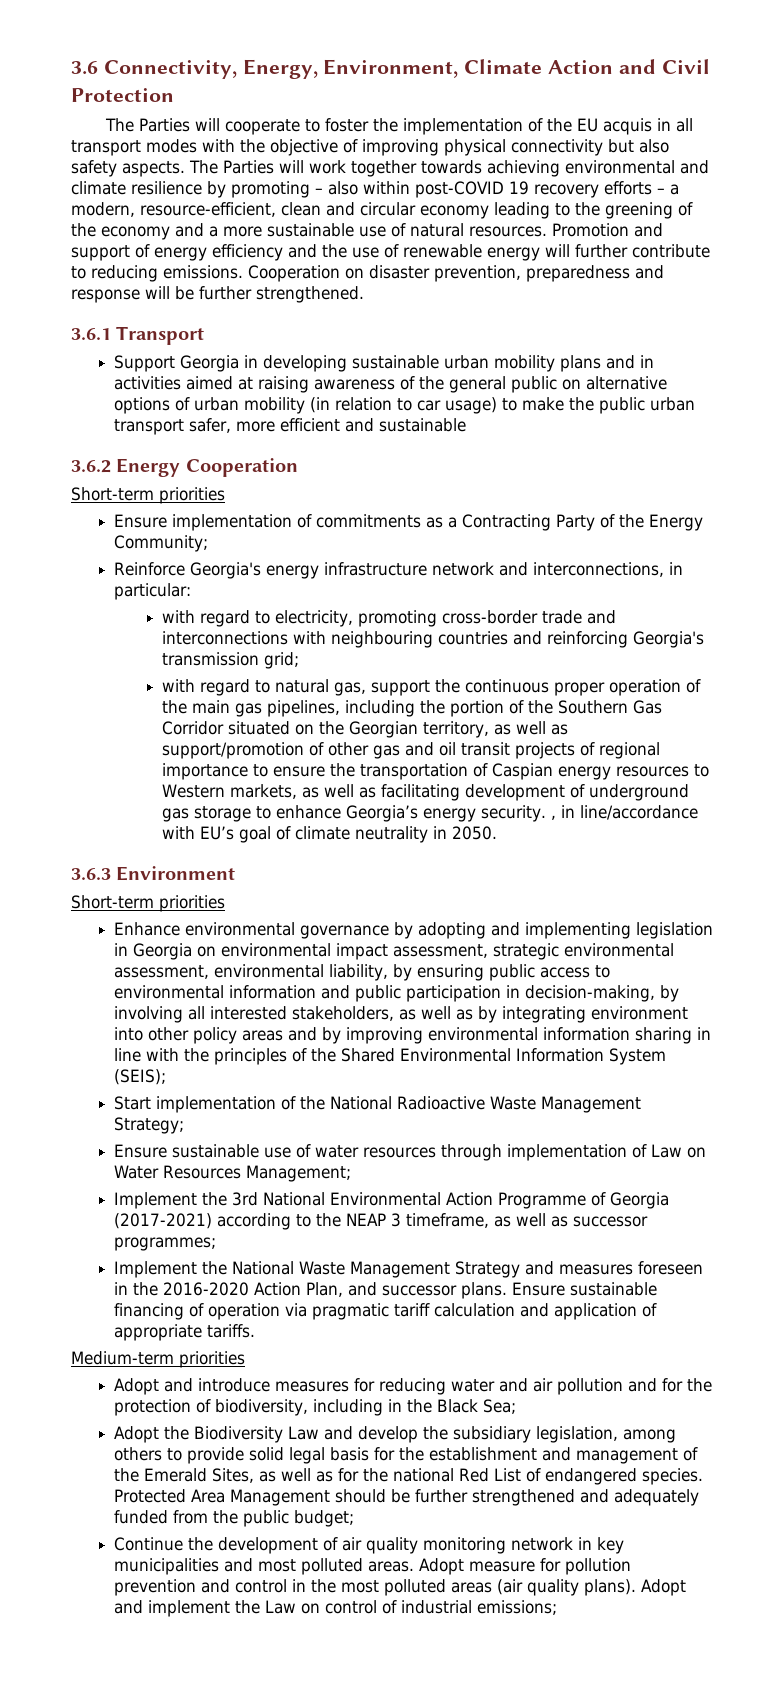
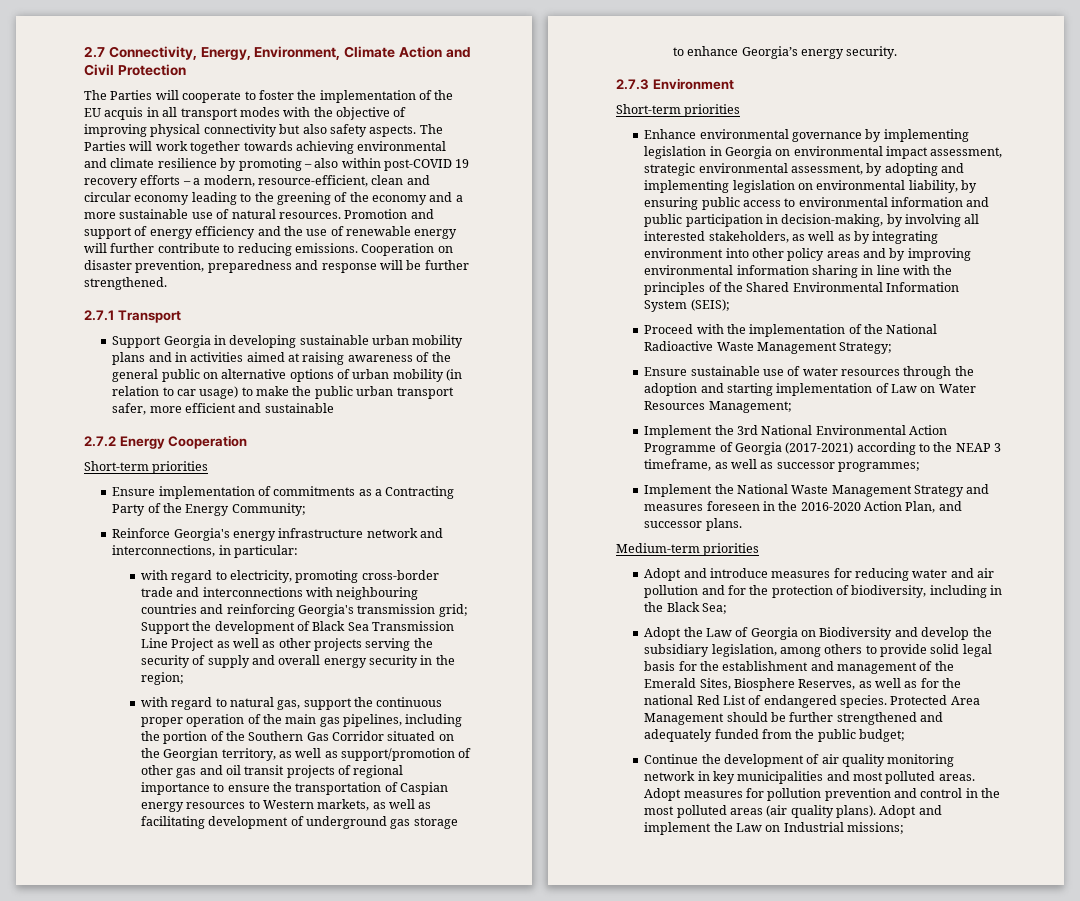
[71,61,98,75] 3.6 -> [84,46,105,58] 2.7
[71,328,111,340] 3.6.1 -> [84,310,114,321] 2.7.1
[71,460,111,473] 3.6.2 -> [84,436,116,447] 2.7.2
(300, 660) none -> [140,621,455,634] [140,638,433,651] [140,655,455,668] [140,672,184,685] Support the development of Black Sea Transmission Line Project as well as other projects serving the security of supply and overall energy security in the region;
[551,805,699,820] [162,826,498,843] [71,868,111,880] , in line/accordance with EU’s goal of climate neutrality in 2050. // 3.6.3 -> [616,79,649,90] // 2.7.3
[417,922,520,939] adopting and -> (882, 135) none
(209, 972) none -> [866,163,964,176] [644,180,813,193] by adopting and implementing legislation on
[113,1096,151,1110] Start -> [644,324,746,334] Proceed with the
(502, 1152) none -> [954,366,974,376] [644,383,773,396] the adoption and starting
[511,1282,657,1296] [113,1303,657,1320] [113,1324,255,1341] Ensure sustainable financing of operation via pragmatic tariff calculation and application of appropriate tariffs. -> (742, 524) none
[193,1426,319,1443] Biodiversity Law -> [705,627,893,640] Law of Georgia on Biodiversity
(254, 1475) none -> [733,678,856,691] Biosphere Reserves,
[468,1561,535,1572] measure -> [683,791,743,798] measures
[324,1600,557,1615] control of industrial emissions; -> [783,822,904,834] Industrial missions;

